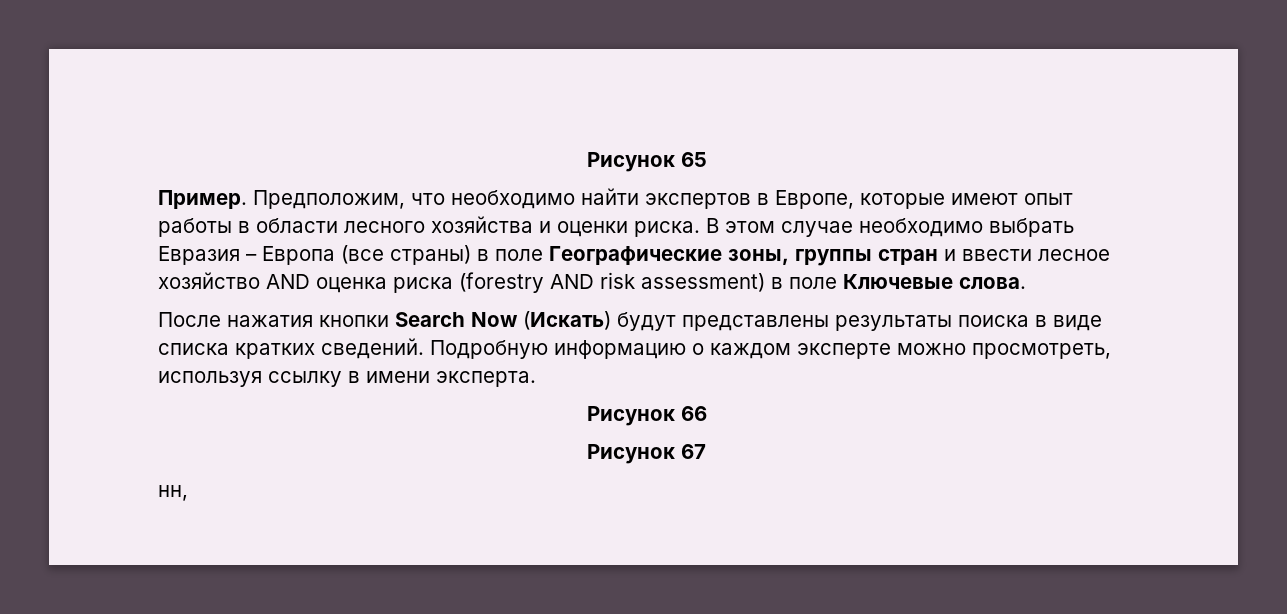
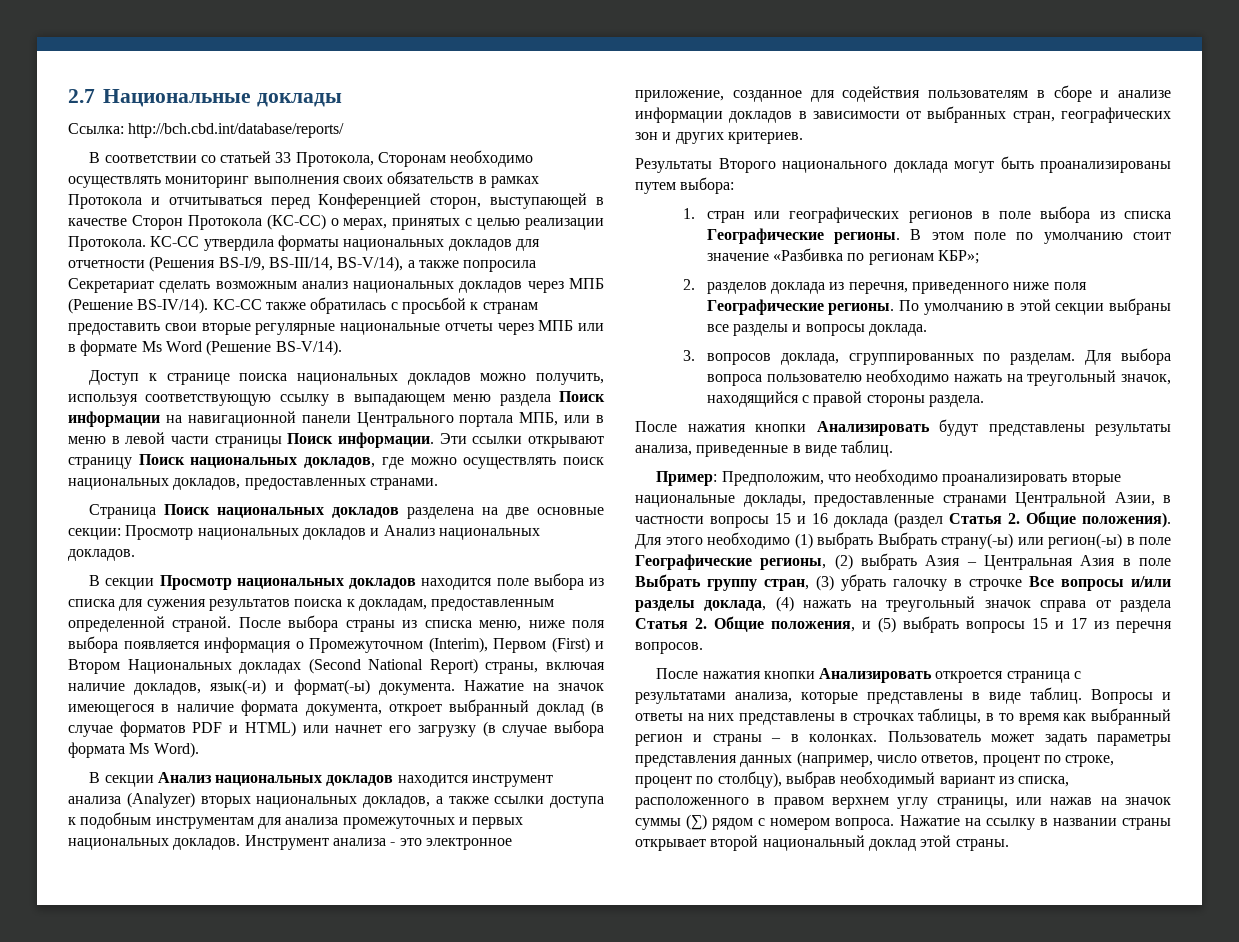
[586,152,707,172] [158,188,1073,209] [158,216,1074,237] [158,245,1110,266] [158,272,1026,293] [158,311,1102,331] [158,338,1111,359] [158,371,536,387] [586,406,707,426] [587,444,706,464] [158,485,188,501] Рисунок 65 // Пример. Предположим, что необходимо найти экспертов в Европе, которые имеют опыт работы в области лесного хозяйства и оценки риска. В этом случае необходимо выбрать Евразия – Европа (все страны) в поле Географические зоны, группы стран и ввести лесное хозяйство AND оценка риска (forestry AND risk assessment) в поле Ключевые слова. // После нажатия кнопки Search Now (Искать) будут представлены результаты поиска в виде списка кратких сведений. Подробную информацию о каждом эксперте можно просмотреть, используя ссылку в имени эксперта. // Рисунок 66 // Рисунок 67 // нн, -> [68,89,342,107] [68,123,345,138] [89,150,534,167] [68,171,539,188] [68,193,604,209] [68,214,605,230] [68,235,540,251] [68,256,537,272] [68,278,604,293] [68,297,538,314] [68,320,604,335] [68,340,342,356] [89,370,604,385] [68,391,606,406] [68,411,604,427] [68,432,604,448] [68,454,604,469] [68,478,438,490] [89,504,604,519] [68,525,540,540] [68,549,135,561] [89,573,604,590] [68,599,555,611] [68,615,606,632] [68,636,604,653] [68,658,605,674] [68,679,604,695] [68,699,604,716] [68,720,605,737] [68,742,199,758] [89,772,554,787] [68,792,604,808] [68,812,524,829] [68,835,512,850] [635,85,1171,102] [635,106,1171,123] [635,132,803,144] [635,156,1171,173] [635,177,735,194] [682,206,1171,223] [706,228,1171,244] [706,248,980,265] [682,279,1087,294] [706,298,1171,315] [706,324,928,336] [682,348,1171,365] [706,369,1171,386] [706,391,985,407] [635,419,1171,436] [635,440,894,457] [656,469,1121,486] [635,491,1171,507] [635,511,1171,528] [635,532,1171,549] [635,553,1171,570] [635,574,1171,591] [635,596,1171,612] [635,616,1172,633] [635,642,703,654] [656,668,1082,683] [635,687,1171,704] [635,708,1171,725] [635,731,1171,746] [635,751,1115,767] [635,771,1070,788] [635,797,1171,809] [635,814,1171,830] [635,835,1009,851] 2.7 Национальные доклады // Ссылка: http://bch.cbd.int/database/reports/ // В соответствии со статьей 33 Протокола, Сторонам необходимо осуществлять мониторинг выполнения своих обязательств в рамках Протокола и отчитываться перед Конференцией сторон, выступающей в качестве Сторон Протокола (КС-СС) о мерах, принятых с целью реализации Протокола. КС-СС утвердила форматы национальных докладов для отчетности (Решения BS-I/9, BS-III/14, BS-V/14), а также попросила Секретариат сделать возможным анализ национальных докладов через МПБ (Решение BS-IV/14). КС-СС также обратилась с просьбой к странам предоставить свои вторые регулярные национальные отчеты через МПБ или в формате Ms Word (Решение BS-V/14). // Доступ к странице поиска национальных докладов можно получить, используя соответствующую ссылку в выпадающем меню раздела Поиск информации на навигационной панели Центрального портала МПБ, или в меню в левой части страницы Поиск информации. Эти ссылки открывают страницу Поиск национальных докладов, где можно осуществлять поиск национальных докладов, предоставленных странами. // Страница Поиск национальных докладов разделена на две основные секции: Просмотр национальных докладов и Анализ национальных докладов. // В секции Просмотр национальных докладов находится поле выбора из списка для сужения результатов поиска к докладам, предоставленным определенной страной. После выбора страны из списка меню, ниже поля выбора появляется информация о Промежуточном (Interim), Первом (First) и Втором Национальных докладах (Second National Report) страны, включая наличие докладов, язык(-и) и формат(-ы) документа. Нажатие на значок имеющегося в наличие формата документа, откроет выбранный доклад (в случае форматов PDF и HTML) или начнет его загрузку (в случае выбора формата Ms Word). // В секции Анализ национальных докладов находится инструмент анализа (Analyzer) вторых национальных докладов, а также ссылки доступа к подобным инструментам для анализа промежуточных и первых национальных докладов. Инструмент анализа - это электронное приложение, созданное для содействия пользователям в сборе и анализе информации докладов в зависимости от выбранных стран, географических зон и других критериев. // Результаты Второго национального доклада могут быть проанализированы путем выбора: // 1. стран или географических регионов в поле выбора из списка Географические регионы. В этом поле по умолчанию стоит значение «Разбивка по регионам КБР»; // 2. разделов доклада из перечня, приведенного ниже поля Географические регионы. По умолчанию в этой секции выбраны все разделы и вопросы доклада. // 3. вопросов доклада, сгруппированных по разделам. Для выбора вопроса пользователю необходимо нажать на треугольный значок, находящийся с правой стороны раздела. // После нажатия кнопки Анализировать будут представлены результаты анализа, приведенные в виде таблиц. // Пример: Предположим, что необходимо проанализировать вторые национальные доклады, предоставленные странами Центральной Азии, в частности вопросы 15 и 16 доклада (раздел Статья 2. Общие положения). Для этого необходимо (1) выбрать Выбрать страну(-ы) или регион(-ы) в поле Географические регионы, (2) выбрать Азия – Центральная Азия в поле Выбрать группу стран, (3) убрать галочку в строчке Все вопросы и/или разделы доклада, (4) нажать на треугольный значок cправа от раздела Статья 2. Общие положения, и (5) выбрать вопросы 15 и 17 из перечня вопросов. // После нажатия кнопки Анализировать откроется страница с результатами анализа, которые представлены в виде таблиц. Вопросы и ответы на них представлены в строчках таблицы, в то время как выбранный регион и страны – в колонках. Пользователь может задать параметры представления данных (например, число ответов, процент по строке, процент по столбцу), выбрав необходимый вариант из списка, расположенного в правом верхнем углу страницы, или нажав на значок суммы (∑) рядом с номером вопроса. Нажатие на ссылку в названии страны открывает второй национальный доклад этой страны.

